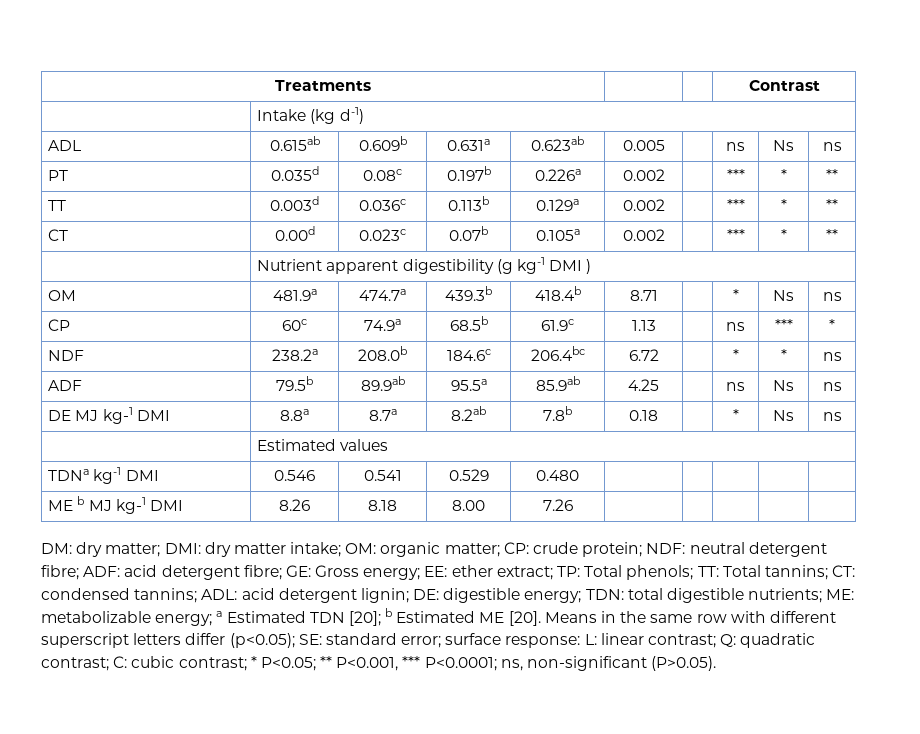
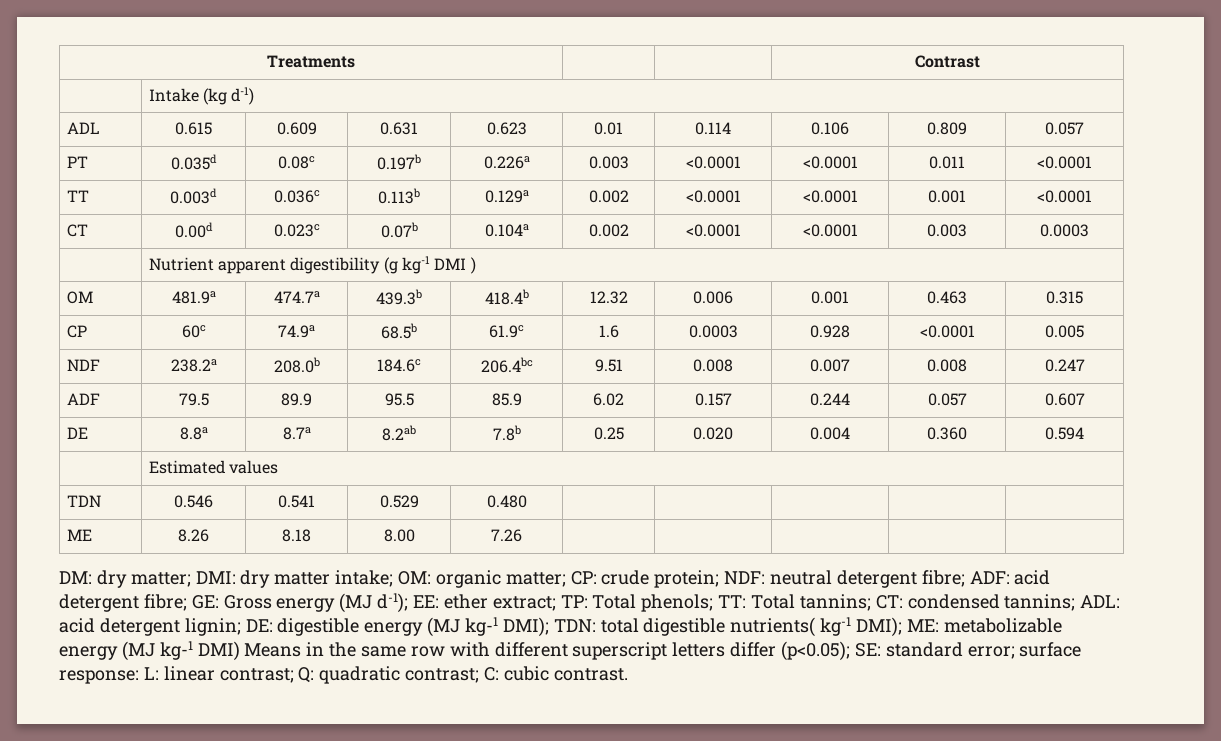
[269,136,320,151] [358,136,407,151] [447,139,490,151] [531,136,584,151] [622,140,665,151] [726,142,745,151] [773,140,794,151] [822,142,842,151] 0.615ab | 0.609b | 0.631a | 0.623ab | 0.005 | | ns | Ns | ns -> [175,122,212,135] [276,122,317,135] [380,122,418,135] [486,122,527,135] [594,122,623,135] [695,122,731,135] [811,122,849,135] [927,122,967,135] [1045,122,1084,135] 0.615 | 0.609 | 0.631 | 0.623 | 0.01 | 0.114 | 0.106 | 0.809 | 0.057
[622,169,665,181] [726,169,745,181] [780,169,787,181] [826,169,838,181] 0.002 | | *** | * | ** -> [588,156,629,169] [685,156,741,169] [802,156,858,169] [929,156,965,169] [1037,156,1092,169] 0.003 | <0.0001 | <0.0001 | 0.011 | <0.0001
[726,199,745,211] [780,199,787,211] [826,199,838,211] | *** | * | ** -> [685,190,741,203] [802,190,858,203] [928,190,966,203] [1037,190,1092,203] <0.0001 | <0.0001 | 0.001 | <0.0001
[535,229,580,241] [622,229,665,241] [726,229,745,241] [780,229,787,241] [826,229,838,241] 0.105a | 0.002 | | *** | * | ** -> [484,224,529,237] [588,224,629,237] [685,224,741,237] [802,224,858,237] [927,224,967,237] [1040,224,1089,237] 0.104a | 0.002 | <0.0001 | <0.0001 | 0.003 | 0.0003
[629,290,658,301] [732,289,739,301] [773,290,794,301] [822,292,842,301] 8.71 | | * | Ns | ns -> [589,291,628,304] [693,291,733,304] [811,291,849,304] [927,291,967,304] [1046,291,1083,304] 12.32 | 0.006 | 0.001 | 0.463 | 0.315
[631,320,656,331] [726,322,745,331] [774,319,793,331] [829,319,835,331] 1.13 | | ns | *** | * -> [598,325,619,338] [688,325,738,338] [810,325,850,338] [919,325,975,338] [1045,325,1084,338] 1.6 | 0.0003 | 0.928 | <0.0001 | 0.005
[628,349,659,361] [732,349,739,361] [780,349,787,361] [822,352,842,361] [48,380,83,391] [276,376,313,391] [360,376,405,391] [450,379,487,391] [535,376,580,391] [628,379,659,391] [726,382,745,391] [773,380,794,391] [822,382,842,391] [48,407,170,424] 6.72 | | * | * | ns // ADF | 79.5b | 89.9ab | 95.5a | 85.9ab | 4.25 | | ns | Ns | ns // DE MJ kg-1 DMI -> [594,359,623,372] [693,359,733,372] [810,359,850,372] [927,359,967,372] [1044,359,1085,372] [66,393,100,405] [178,393,209,406] [281,393,312,406] [384,393,414,406] [491,393,522,406] [593,393,624,406] [694,393,732,406] [810,393,850,406] [927,393,967,406] [1044,393,1085,406] [66,427,88,439] 9.51 | 0.008 | 0.007 | 0.008 | 0.247 // ADF | 79.5 | 89.9 | 95.5 | 85.9 | 6.02 | 0.157 | 0.244 | 0.057 | 0.607 // DE
[629,410,658,421] [732,409,739,421] [773,410,794,421] [822,412,842,421] 0.18 | | * | Ns | ns -> [593,427,624,440] [693,427,733,440] [810,427,850,440] [927,427,967,440] [1045,427,1084,440] 0.25 | 0.020 | 0.004 | 0.360 | 0.594
[48,467,159,484] TDNa kg-1 DMI -> [66,495,101,507] TDN
[77,496,184,514] b MJ kg-1 DMI -> (92, 535) none
[363,568,421,580] energy; -> [276,593,409,613] energy (MJ d-1);
[524,588,855,603] [41,608,541,626] energy; TDN: total digestible nutrients; ME: metabolizable energy; a Estimated TDN [20]; b Estimated ME [20]. -> [364,617,1062,637] [59,641,240,661] energy (MJ kg-1 DMI); TDN: total digestible nutrients( kg-1 DMI); ME: metabolizable energy (MJ kg-1 DMI)
[178,656,717,671] contrast; * P<0.05; ** P<0.001, *** P<0.0001; ns, non-significant (P>0.05). -> [553,668,628,681] contrast.

